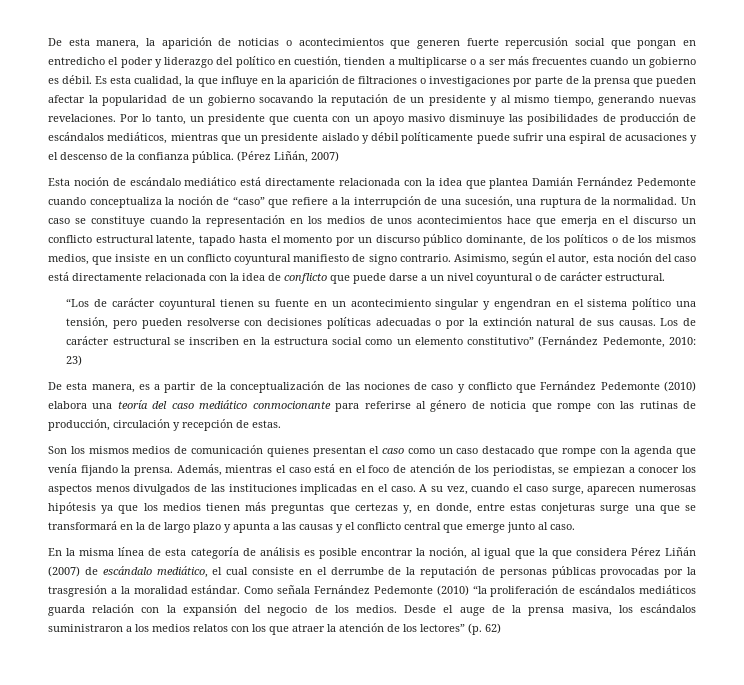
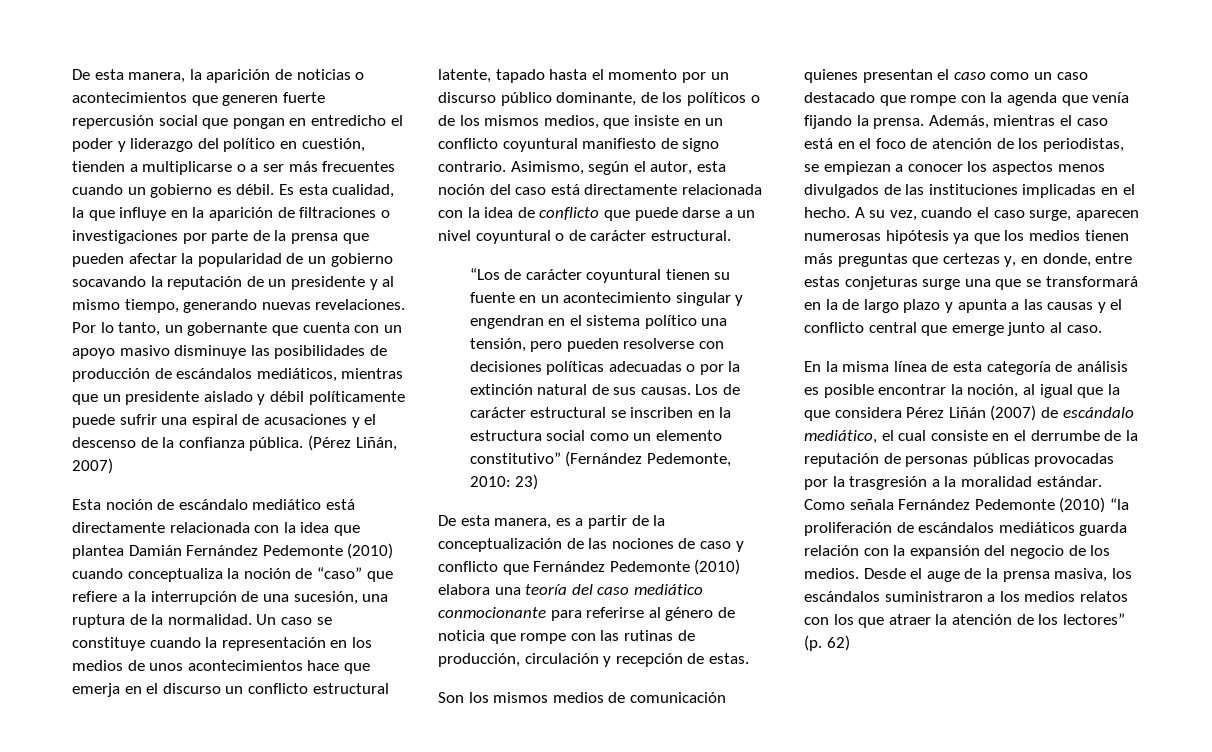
[207,114,265,125] presidente -> [187,322,268,336] gobernante
(697, 182) none -> [347,543,394,559] (2010)
[390,486,416,492] caso. -> [804,207,850,218] hecho.

